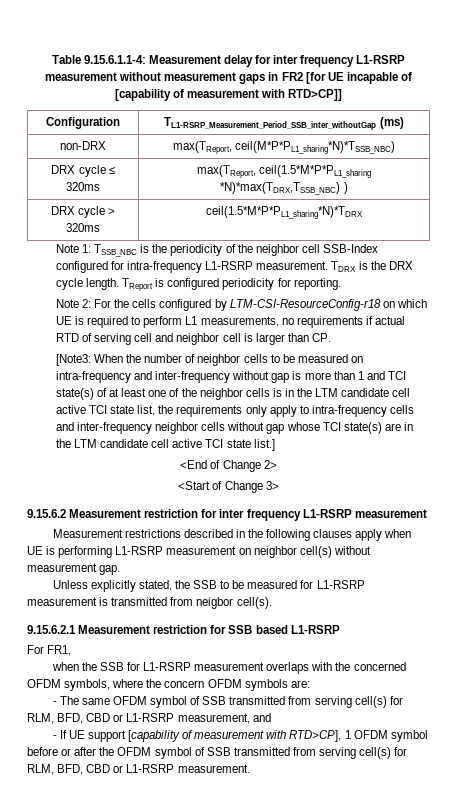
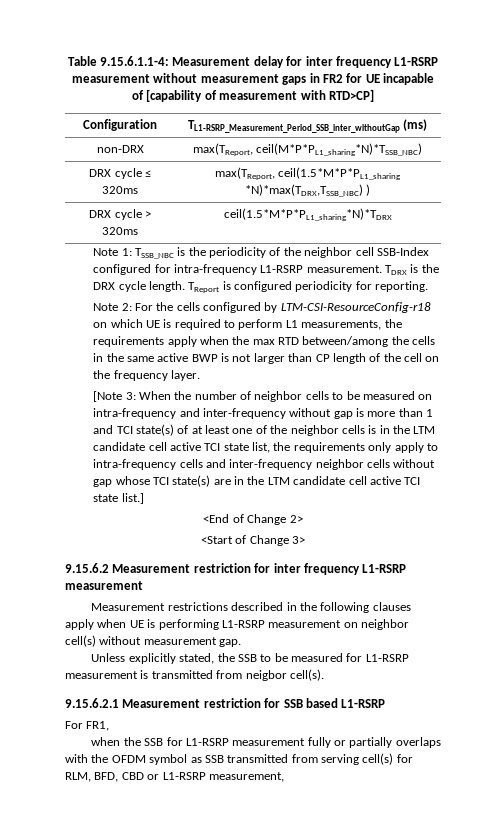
[305,72,326,84] [for -> [346,73,363,83] for
[288,89,343,101] RTD>CP]] -> [328,89,374,102] RTD>CP]
[281,316,405,328] [55,333,331,345] [55,354,91,366] no requirements if actual RTD of serving cell and neighbor cell is larger than CP. // [Note3: -> [384,319,402,328] [93,336,436,347] [93,353,440,364] [93,370,200,381] [93,391,136,402] the requirements apply when the max RTD between/among the cells in the same active BWP is not larger than CP length of the cell on the frequency layer. // [Note 3:
[266,662,406,674] [27,679,310,691] [52,696,201,708] overlaps with the concerned OFDM symbols, where the concern OFDM symbols are: // - The same OFDM symbol of -> [307,737,441,748] [65,754,202,765] fully or partially overlaps with the OFDM symbol as
[252,713,271,722] [52,730,428,742] [27,747,408,759] [27,764,250,775] and // - If UE support [capability of measurement with RTD>CP], 1 OFDM symbol before or after the OFDM symbol of SSB transmitted from serving cell(s) for RLM, BFD, CBD or L1-RSRP measurement. -> (284, 777) none

